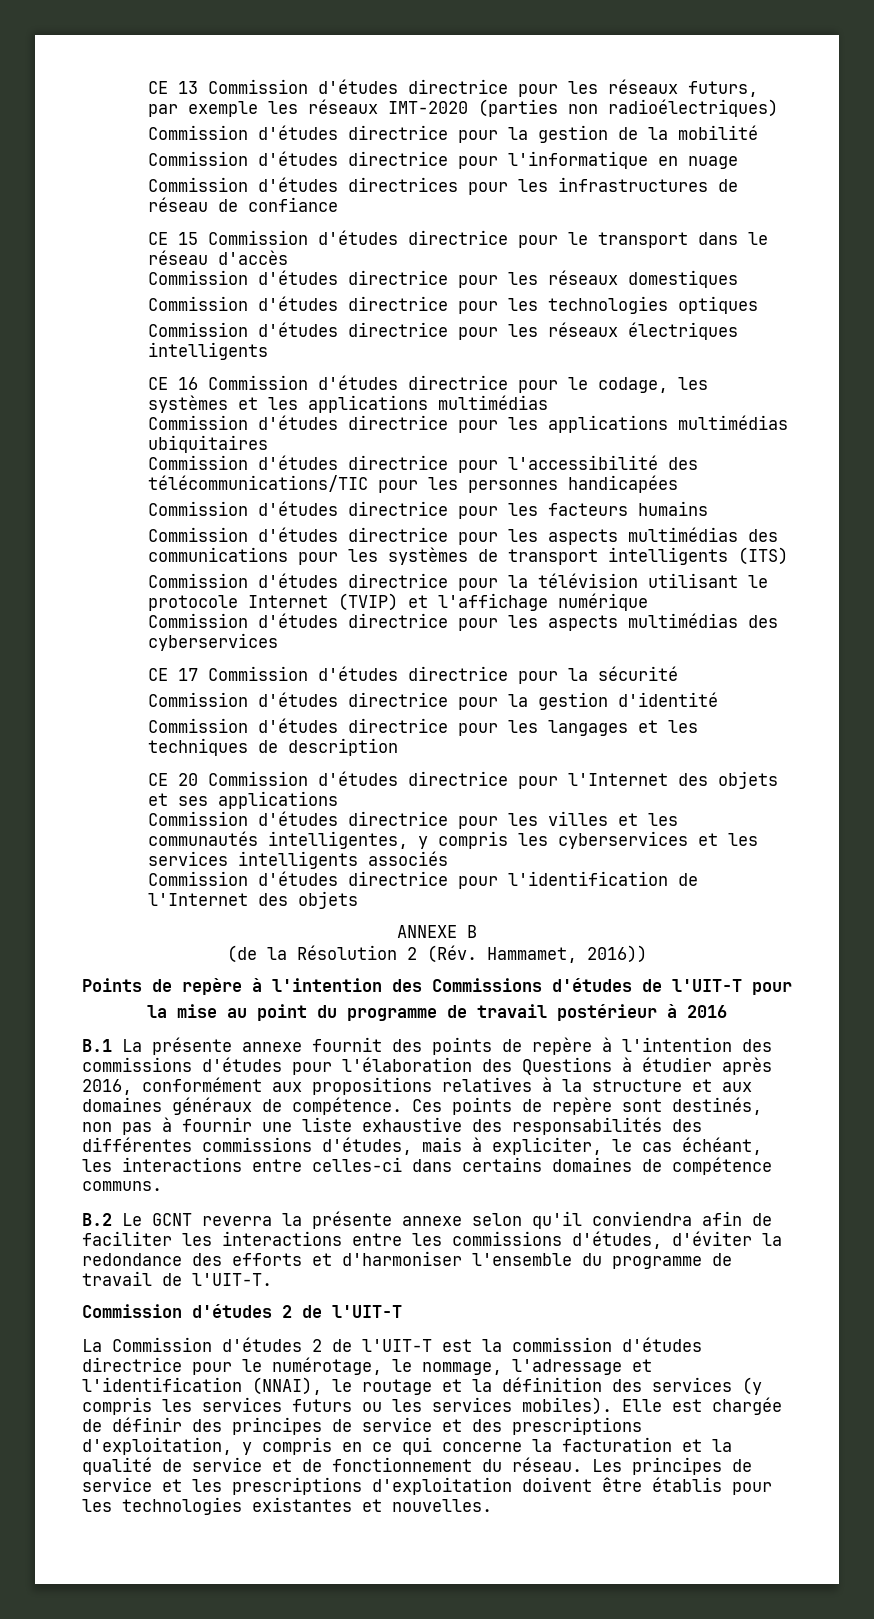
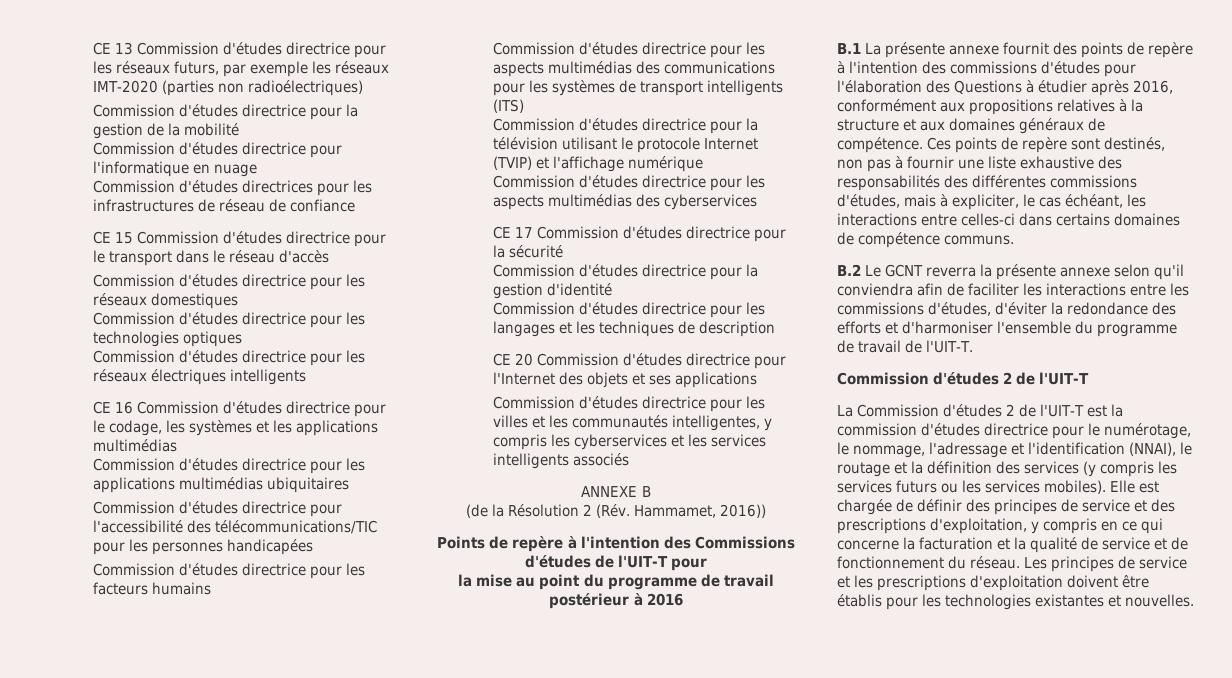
[147,871,698,889] [147,891,358,909] // Commission d'études directrice pour l'identification de l'Internet des objets -> (629, 459) none

